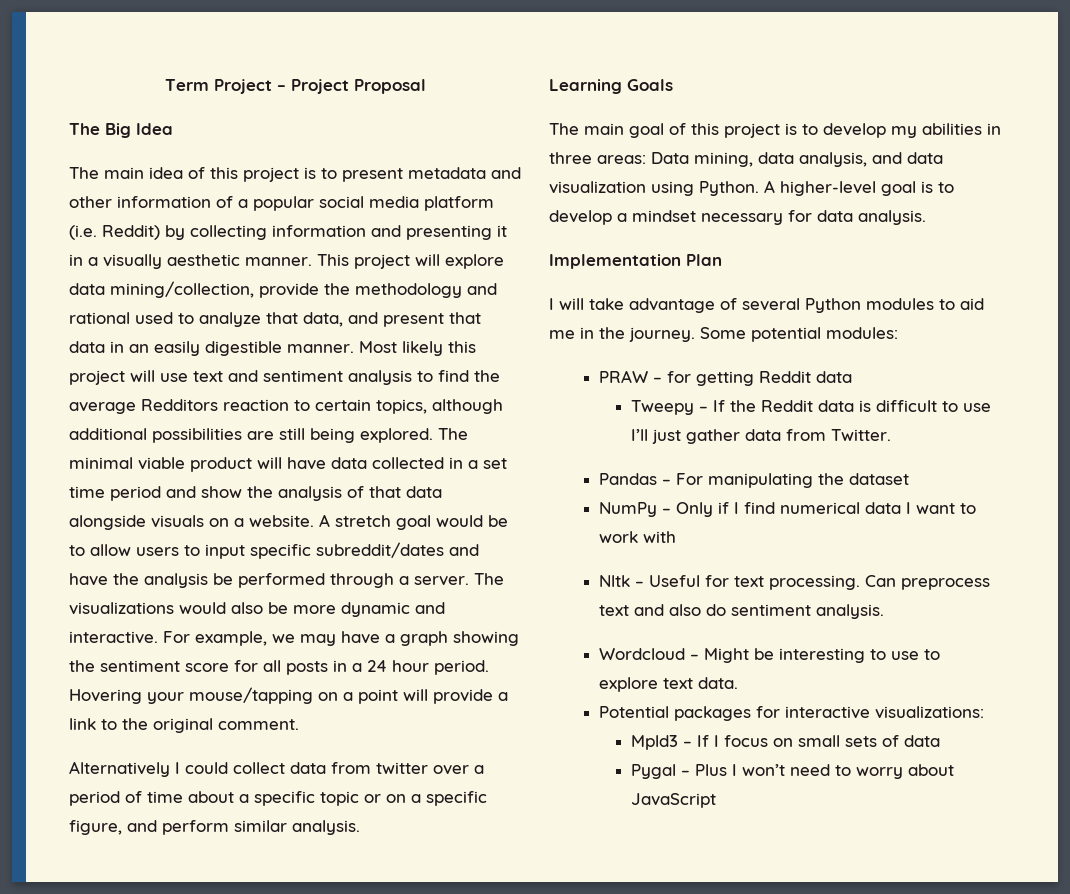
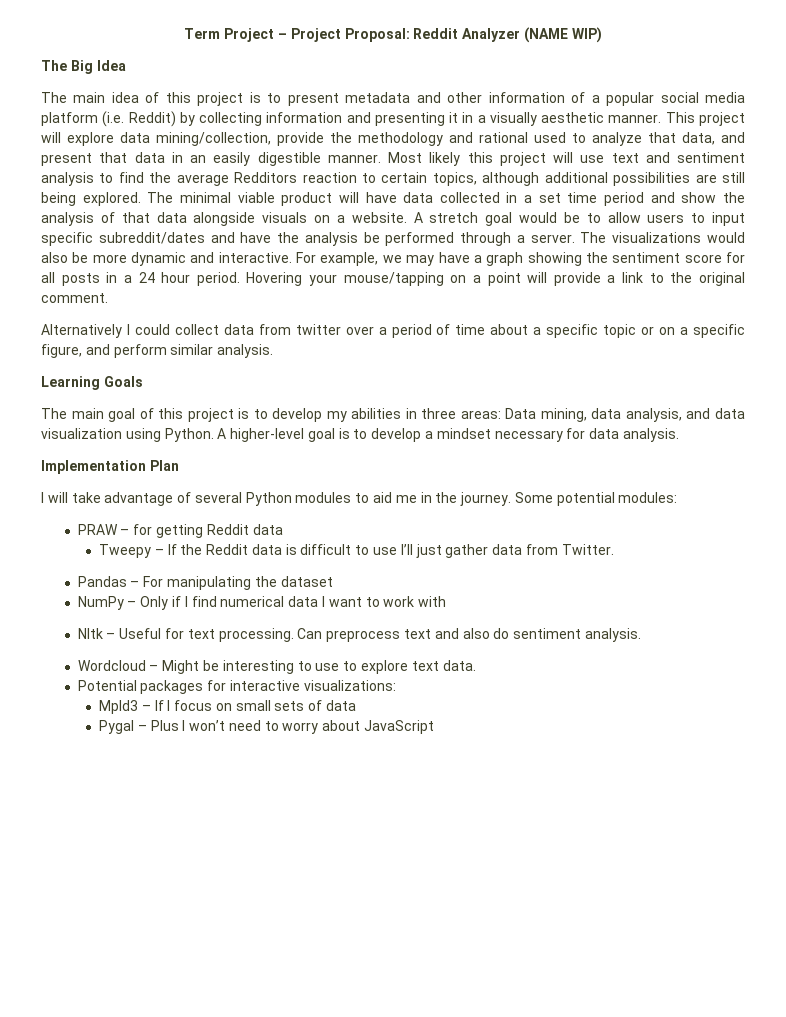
[353,79,426,94] Proposal -> [344,27,602,43] Proposal: Reddit Analyzer (NAME WIP)

